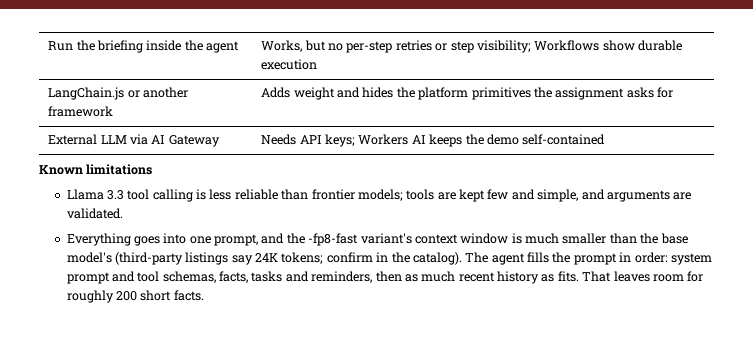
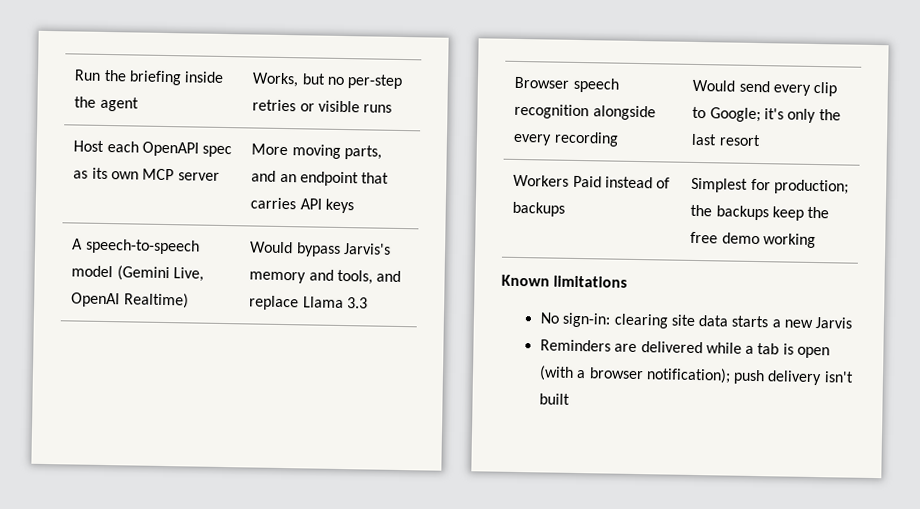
[450,40,683,53] [261,59,318,70] [48,87,189,100] [48,106,114,117] [261,87,674,100] [48,134,220,147] [261,134,606,147] [39,164,153,175] [66,189,692,202] [66,208,123,219] [66,233,688,246] [66,252,712,265] [66,271,704,284] [66,290,204,303] step visibility; Workflows show durable execution // LangChain.js or another framework | Adds weight and hides the platform primitives the assignment asks for // External LLM via AI Gateway | Needs API keys; Workers AI keeps the demo self-contained // Known limitations // Llama 3.3 tool calling is less reliable than frontier models; tools are kept few and simple, and arguments are validated. // Everything goes into one prompt, and the -fp8-fast variant's context window is much smaller than the base model's (third-party listings say 24K tokens; confirm in the catalog). The agent fills the prompt in order: system prompt and tool schemas, facts, tasks and reminders, then as much recent history as fits. That leaves room for roughly 200 short facts. -> [317,100,393,113] [73,140,233,158] [73,167,220,181] [251,143,382,160] [251,170,390,187] [250,197,354,214] [72,238,200,255] [71,265,204,282] [71,292,189,309] [250,241,391,257] [249,269,402,285] [249,295,368,311] [514,76,619,93] [514,103,656,121] [513,131,619,147] [692,79,838,97] [692,106,841,124] [691,133,761,147] [513,174,671,189] [512,201,566,217] [691,177,849,195] [690,204,830,221] [690,231,816,249] [501,274,628,288] [539,312,853,329] [539,339,831,359] [538,365,854,386] [538,393,570,405] visible runs // Host each OpenAPI spec as its own MCP server | More moving parts, and an endpoint that carries API keys // A speech-to-speech model (Gemini Live, OpenAI Realtime) | Would bypass Jarvis's memory and tools, and replace Llama 3.3 // Browser speech recognition alongside every recording | Would send every clip to Google; it's only the last resort // Workers Paid instead of backups | Simplest for production; the backups keep the free demo working // Known limitations // No sign-in: clearing site data starts a new Jarvis // Reminders are delivered while a tab is open (with a browser notification); push delivery isn't built

